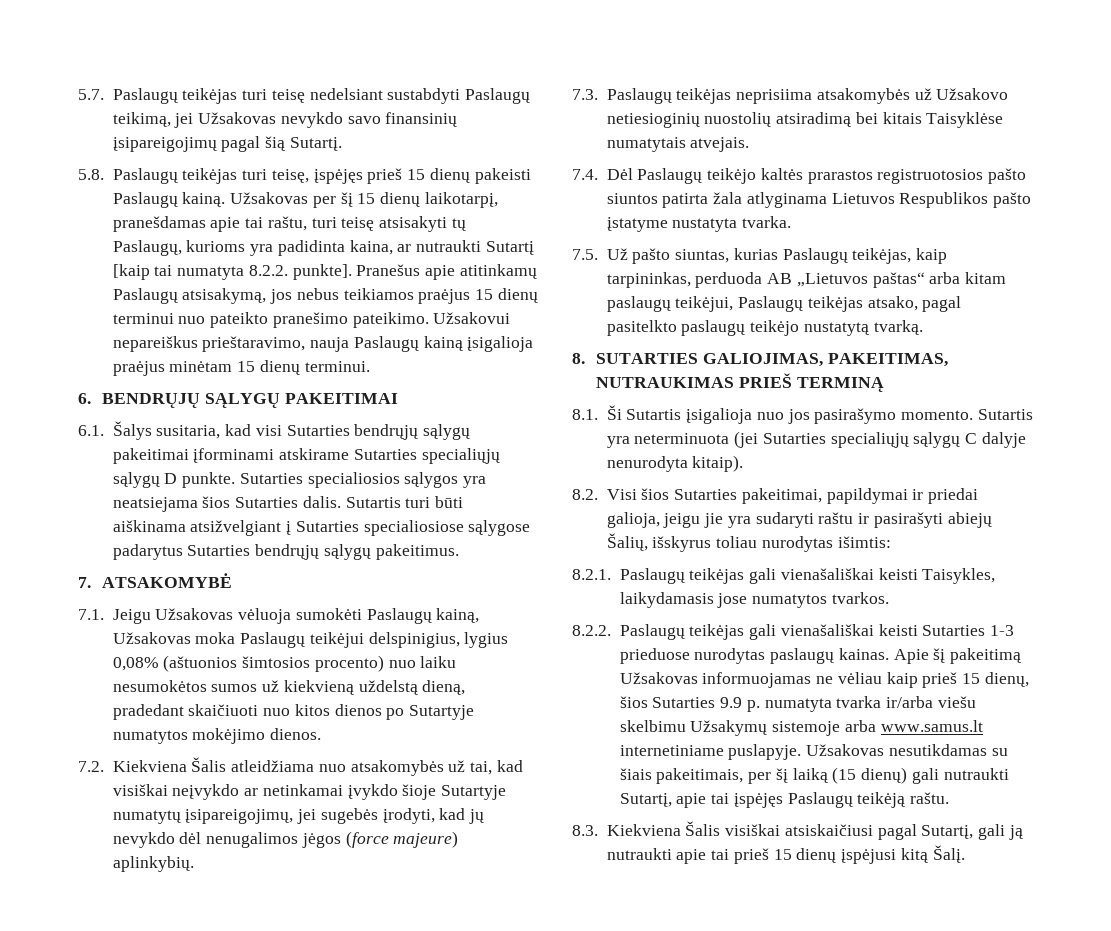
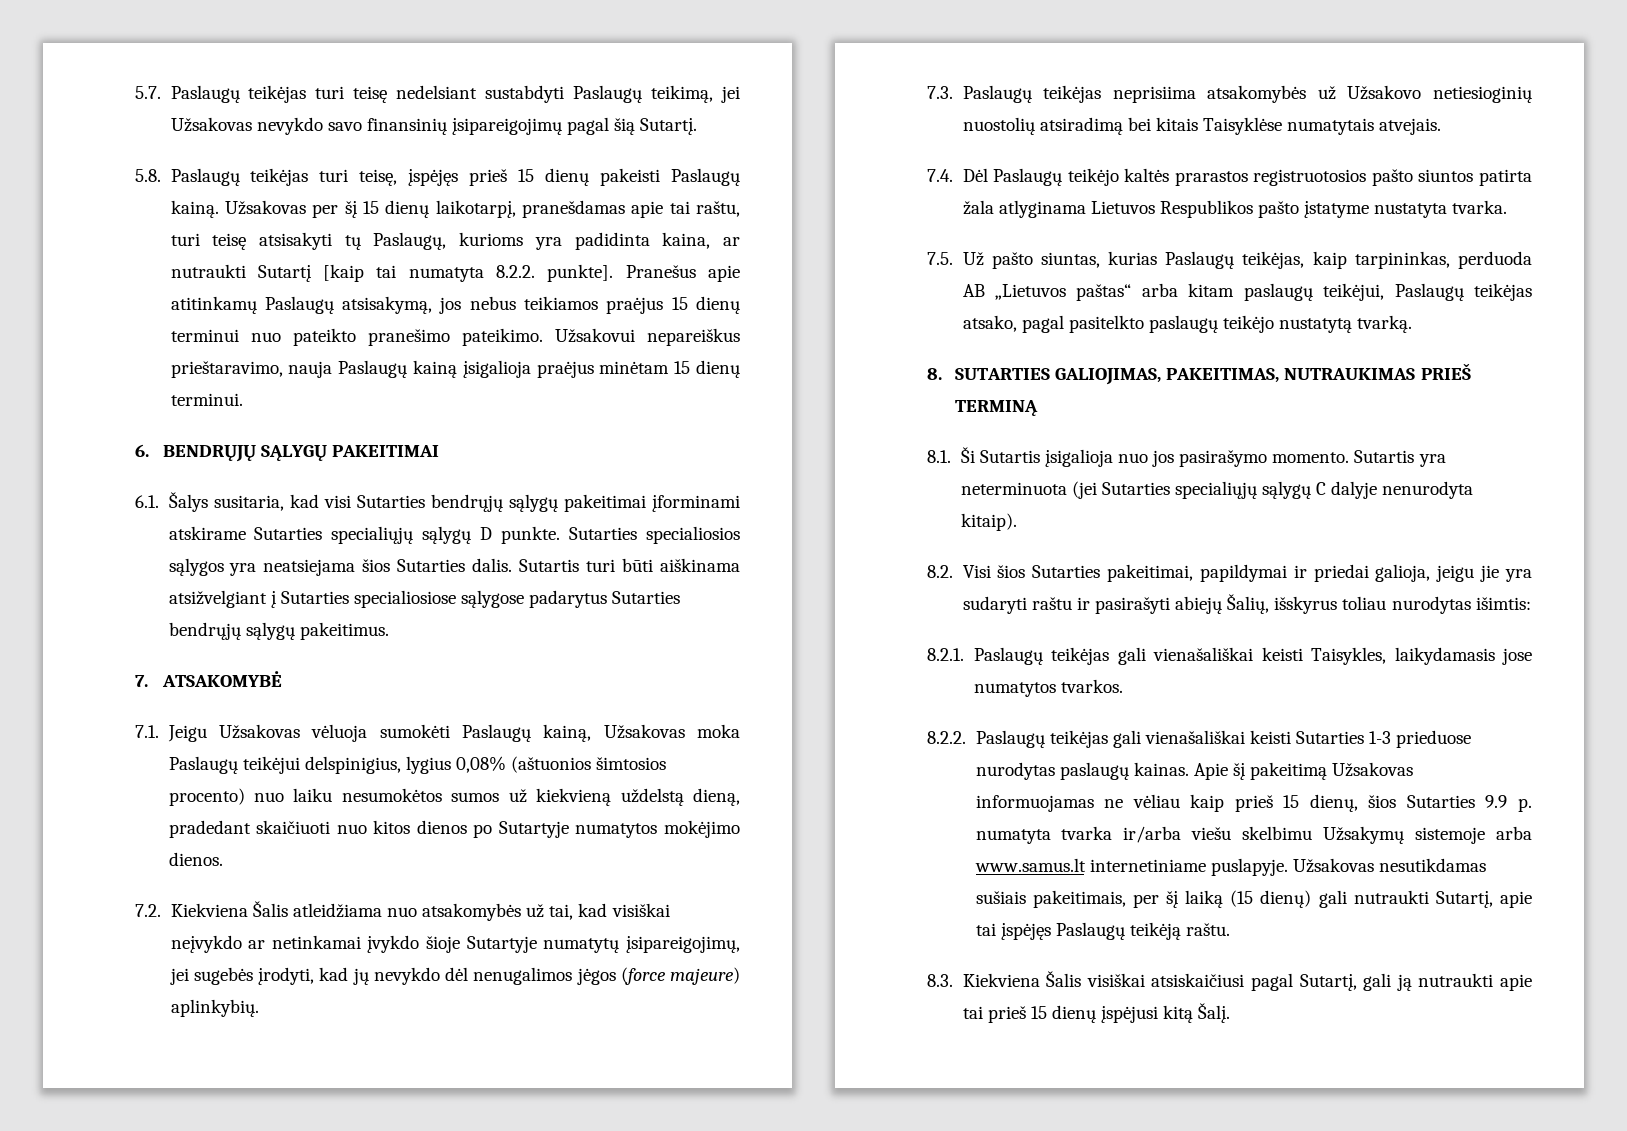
[991,748,1008,756] [619,768,652,780] su šiais -> [975,891,1026,904] sušiais

